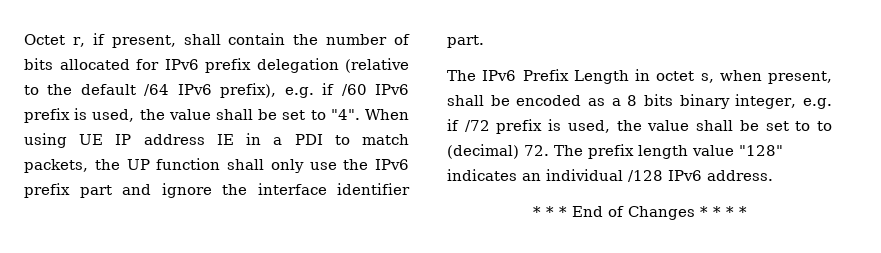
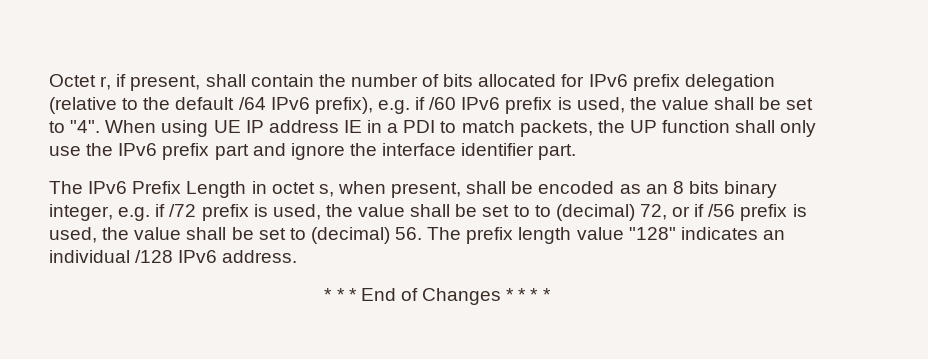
[611,98,621,106] a -> [645,184,668,194] an
[524,145,549,156] 72. -> [639,204,807,221] [49,227,423,244] 72, or if /56 prefix is used, the value shall be set to (decimal) 56.

